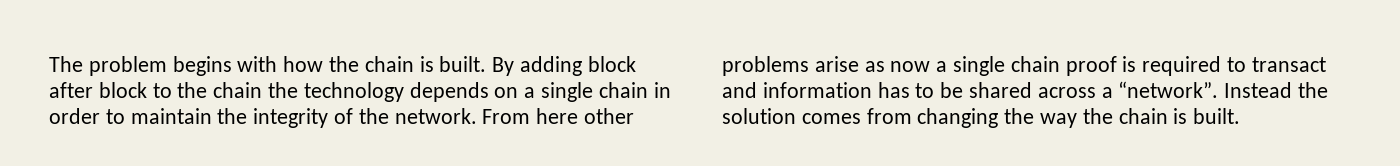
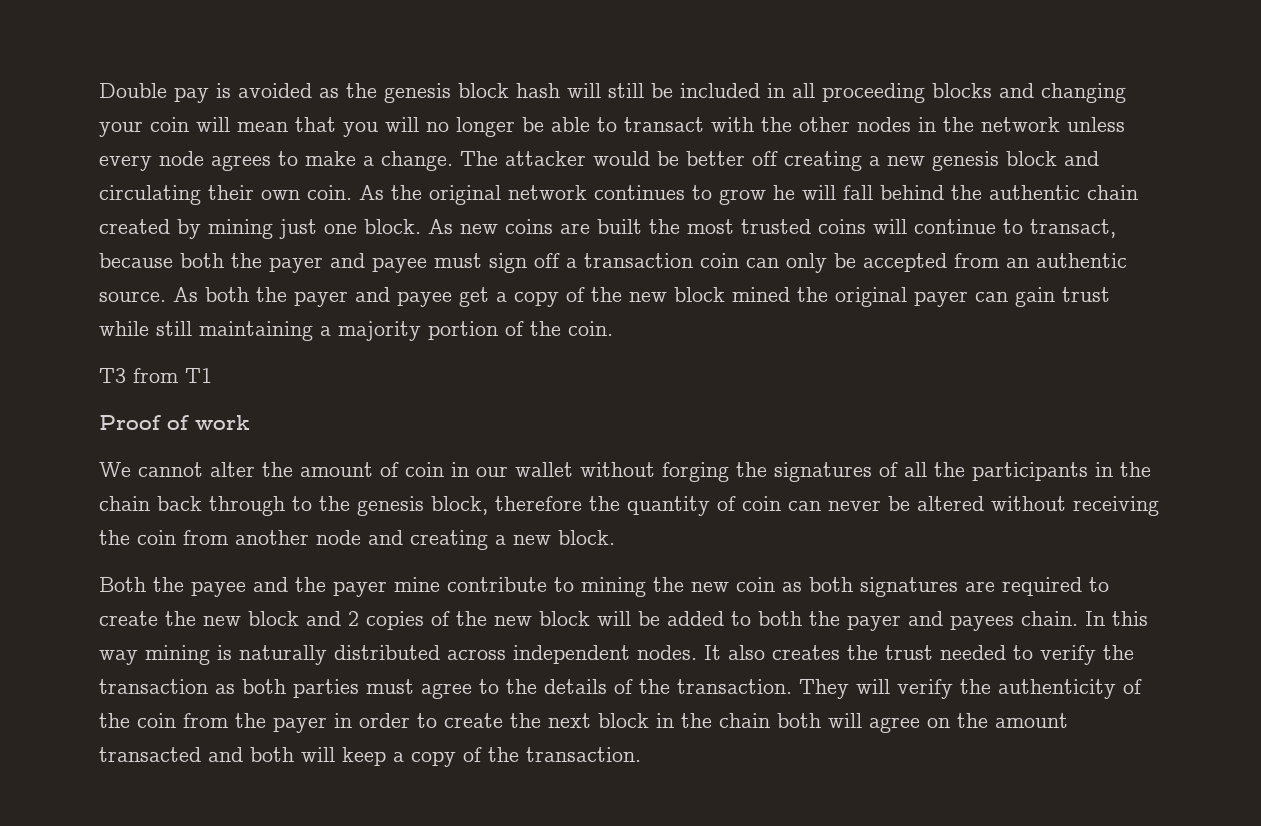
[49,56,636,76] [49,82,671,102] [49,108,635,128] [722,56,1326,76] [722,81,1329,98] [722,108,1241,128] The problem begins with how the chain is built. By adding block after block to the chain the technology depends on a single chain in order to maintain the integrity of the network. From here other problems arise as now a single chain proof is required to transact and information has to be shared across a “network”. Instead the solution comes from changing the way the chain is built. -> [99,83,1126,103] [99,117,1125,137] [99,151,1099,171] [99,185,1138,205] [99,219,1116,239] [99,253,1127,273] [99,287,1110,307] [99,321,613,341] [99,368,212,383] [99,415,250,430] [99,462,1151,482] [99,496,1159,516] [99,530,615,550] [99,577,1109,597] [99,611,1148,631] [99,645,1134,665] [99,679,1142,699] [99,713,1068,733] [99,747,641,767] Double pay is avoided as the genesis block hash will still be included in all proceeding blocks and changing your coin will mean that you will no longer be able to transact with the other nodes in the network unless every node agrees to make a change. The attacker would be better off creating a new genesis block and circulating their own coin. As the original network continues to grow he will fall behind the authentic chain created by mining just one block. As new coins are built the most trusted coins will continue to transact, because both the payer and payee must sign off a transaction coin can only be accepted from an authentic source. As both the payer and payee get a copy of the new block mined the original payer can gain trust while still maintaining a majority portion of the coin. // T3 from T1 // Proof of work // We cannot alter the amount of coin in our wallet without forging the signatures of all the participants in the chain back through to the genesis block, therefore the quantity of coin can never be altered without receiving the coin from another node and creating a new block. // Both the payee and the payer mine contribute to mining the new coin as both signatures are required to create the new block and 2 copies of the new block will be added to both the payer and payees chain. In this way mining is naturally distributed across independent nodes. It also creates the trust needed to verify the transaction as both parties must agree to the details of the transaction. They will verify the authenticity of the coin from the payer in order to create the next block in the chain both will agree on the amount transacted and both will keep a copy of the transaction.

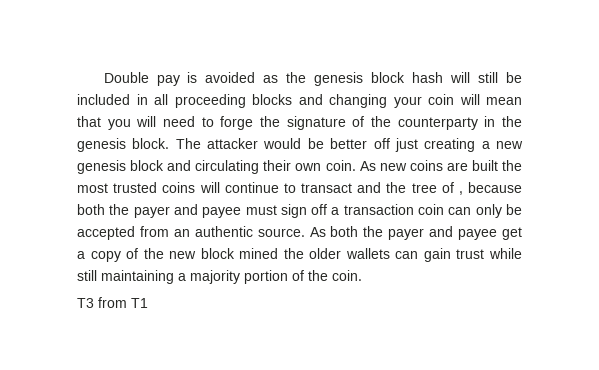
[426,117,1125,137] [99,151,453,171] no longer be able to transact with the other nodes in the network unless every node agrees to make a change. -> [163,116,522,130] [77,138,170,152] need to forge the signature of the counterparty in the genesis block.
(778, 158) none -> [394,138,418,152] just
[391,185,1138,205] [99,219,453,239] the original network continues to grow he will fall behind the authentic chain created by mining just one block. As -> (376, 166) none
[1030,219,1116,238] transact, -> [301,182,463,195] transact and the tree of ,
[835,287,968,307] original payer -> [309,248,390,259] older wallets
[99,415,250,430] [99,462,1151,482] [99,496,1159,516] [99,530,615,550] [99,577,1109,597] [99,611,1148,631] [99,645,1134,665] [99,679,1142,699] [99,713,1068,733] [99,747,641,767] // Proof of work // We cannot alter the amount of coin in our wallet without forging the signatures of all the participants in the chain back through to the genesis block, therefore the quantity of coin can never be altered without receiving the coin from another node and creating a new block. // Both the payee and the payer mine contribute to mining the new coin as both signatures are required to create the new block and 2 copies of the new block will be added to both the payer and payees chain. In this way mining is naturally distributed across independent nodes. It also creates the trust needed to verify the transaction as both parties must agree to the details of the transaction. They will verify the authenticity of the coin from the payer in order to create the next block in the chain both will agree on the amount transacted and both will keep a copy of the transaction. -> (148, 303) none

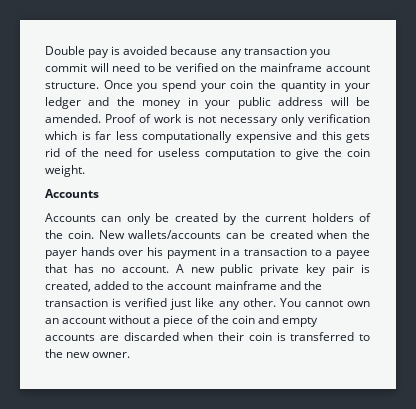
[263,72,522,86] [77,94,522,108] [77,116,522,130] [77,138,524,152] [77,160,522,174] [77,182,523,195] [77,204,523,218] [77,226,523,240] [77,248,522,262] [77,270,362,284] [77,297,148,308] as the genesis block hash will still be included in all proceeding blocks and changing your coin will mean that you will need to forge the signature of the counterparty in the genesis block. The attacker would be better off just creating a new genesis block and circulating their own coin. As new coins are built the most trusted coins will continue to transact and the tree of , because both the payer and payee must sign off a transaction coin can only be accepted from an authentic source. As both the payer and payee get a copy of the new block mined the older wallets can gain trust while still maintaining a majority portion of the coin. // T3 from T1 -> [170,46,330,58] [45,63,370,72] [45,80,370,92] [45,97,371,109] [45,114,370,126] [45,131,370,143] [45,148,370,160] [45,165,85,177] [45,189,99,198] [45,213,372,225] [45,230,370,239] [45,247,370,259] [45,264,370,276] [45,281,322,292] [45,298,370,310] [45,315,318,327] [45,332,370,341] [45,349,131,358] because any transaction you commit will need to be verified on the mainframe account structure. Once you spend your coin the quantity in your ledger and the money in your public address will be amended. Proof of work is not necessary only verification which is far less computationally expensive and this gets rid of the need for useless computation to give the coin weight. // Accounts // Accounts can only be created by the current holders of the coin. New wallets/accounts can be created when the payer hands over his payment in a transaction to a payee that has no account. A new public private key pair is created, added to the account mainframe and the transaction is verified just like any other. You cannot own an account without a piece of the coin and empty accounts are discarded when their coin is transferred to the new owner.

